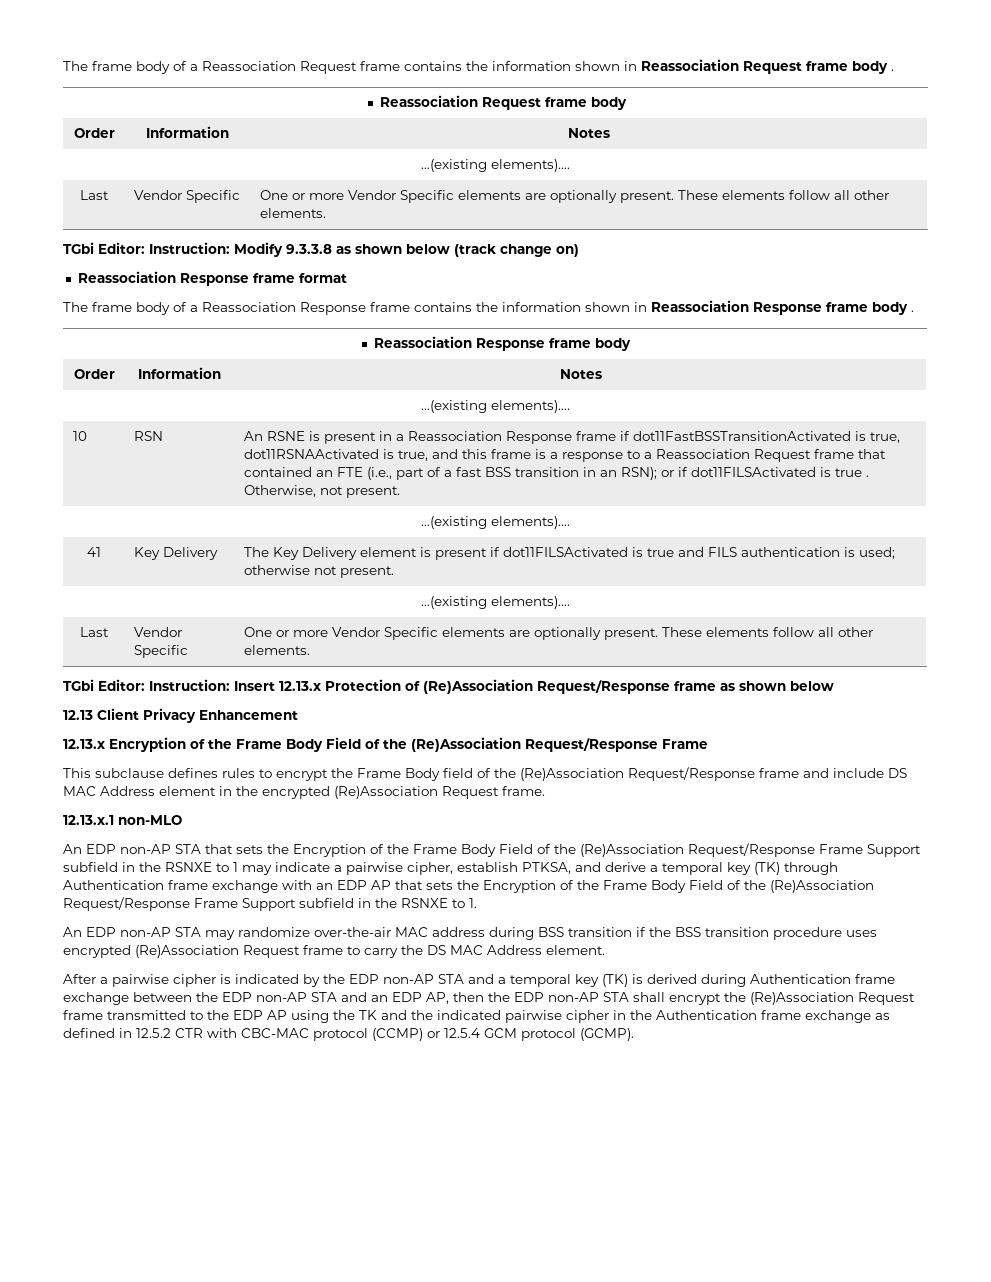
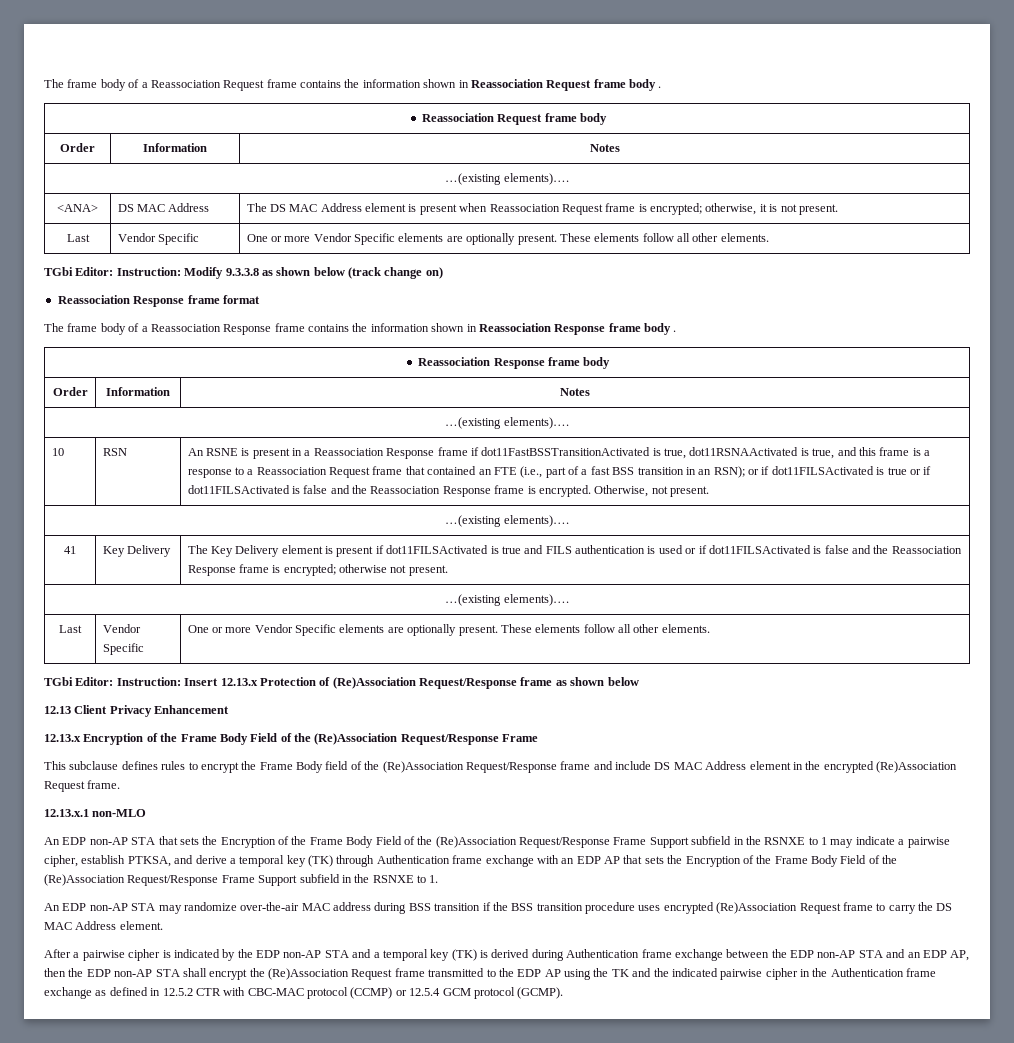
(570, 165) none -> [57,204,98,212] [117,203,210,212] [246,203,838,215] // <ANA> | DS MAC Address | The DS MAC Address element is present when Reassociation Request frame is encrypted; otherwise, it is not present.
[865,475,869,477] . -> [909,466,932,475] [187,485,591,497] or if dot11FILSActivated is false and the Reassociation Response frame is encrypted.
[858,547,895,559] used; -> [658,545,962,554] [187,564,336,576] used or if dot11FILSActivated is false and the Reassociation Response frame is encrypted;

